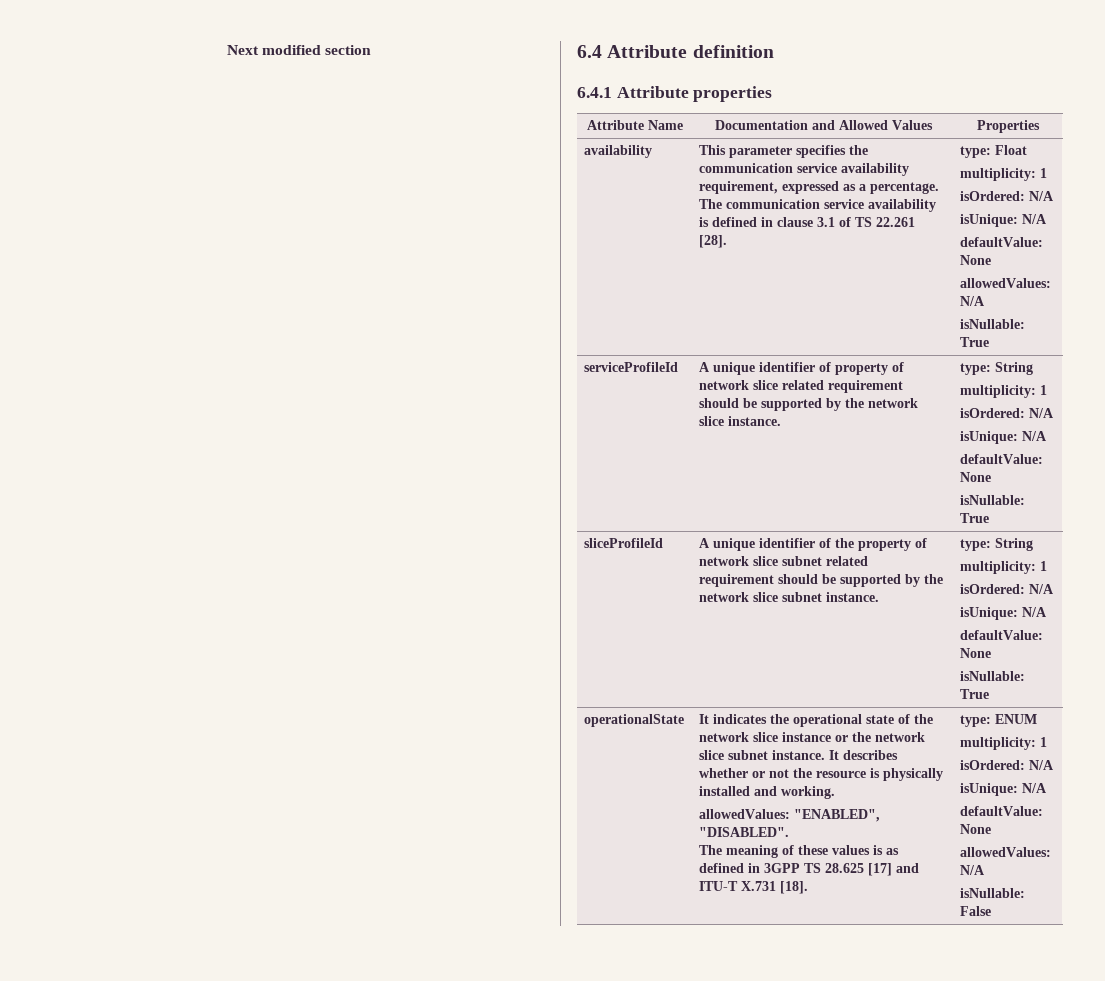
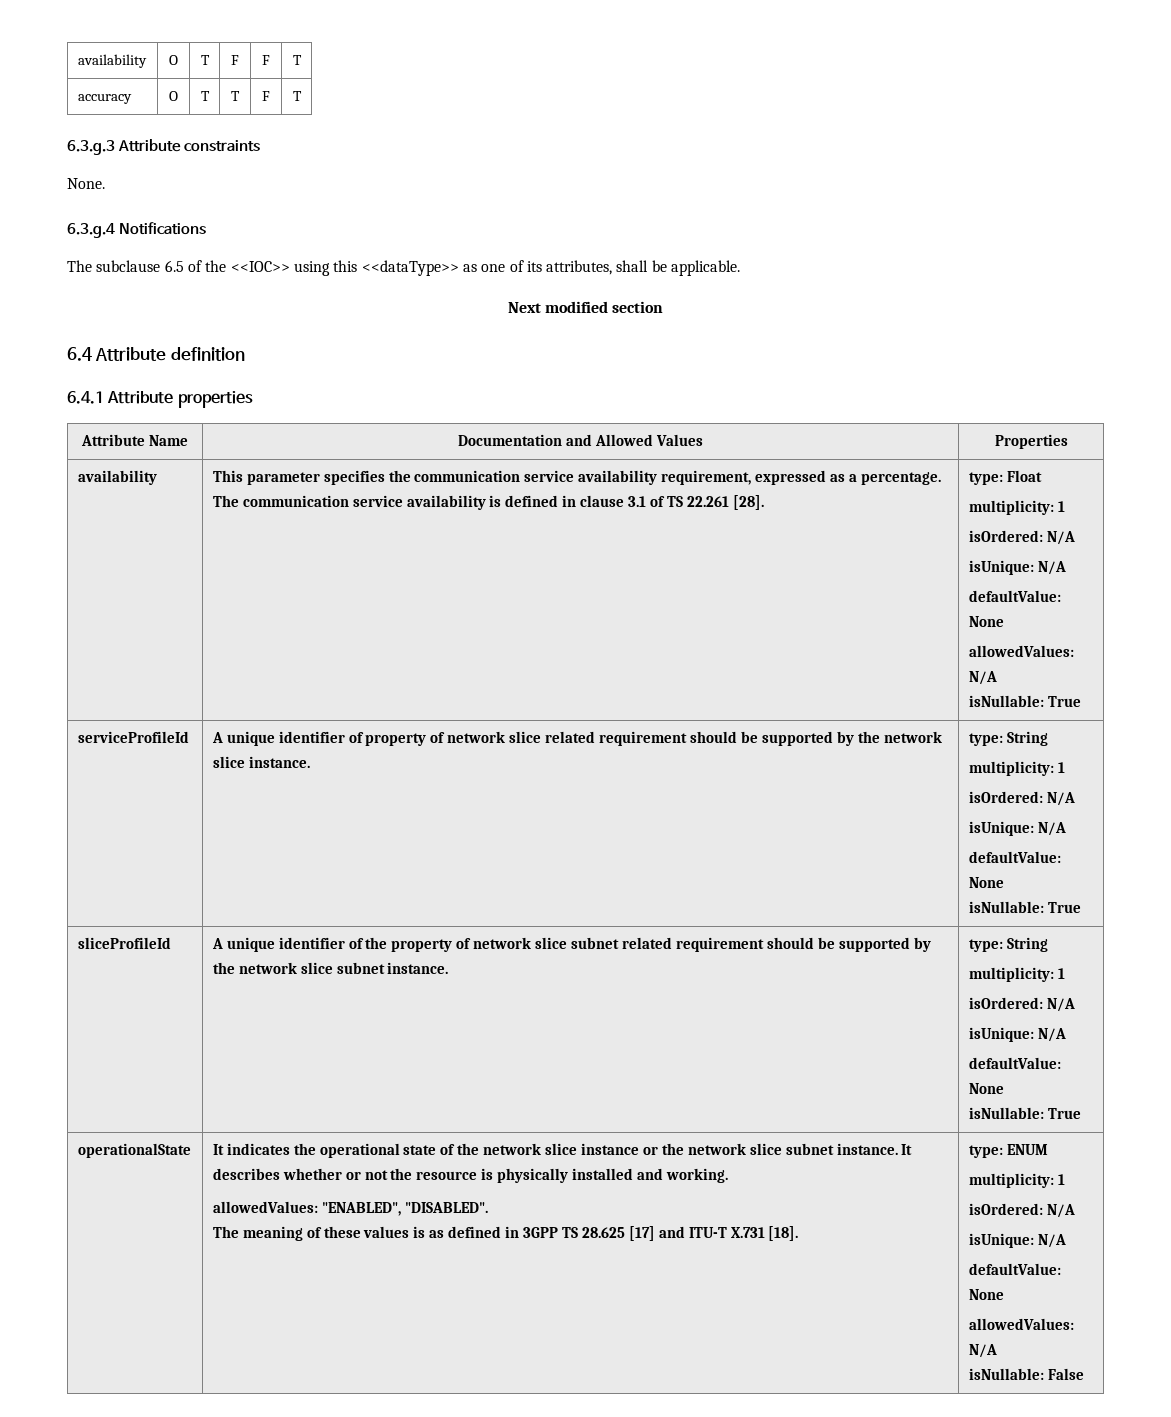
(226, 50) none -> [77,54,147,68] [169,55,178,65] [200,55,210,65] [231,55,239,65] [262,55,270,65] [292,55,302,65] [77,94,132,104] [169,91,178,101] [200,91,210,101] [231,91,240,101] [262,91,270,101] [292,91,302,101] [67,139,261,155] [67,178,105,189] [67,222,207,238] [67,260,741,276] availability | O | T | F | F | T // accuracy | O | T | T | F | T // 6.3.g.3 Attribute constraints // None. // 6.3.g.4 Notifications // The subclause 6.5 of the <<IOC>> using this <<dataType>> as one of its attributes, shall be applicable. //

